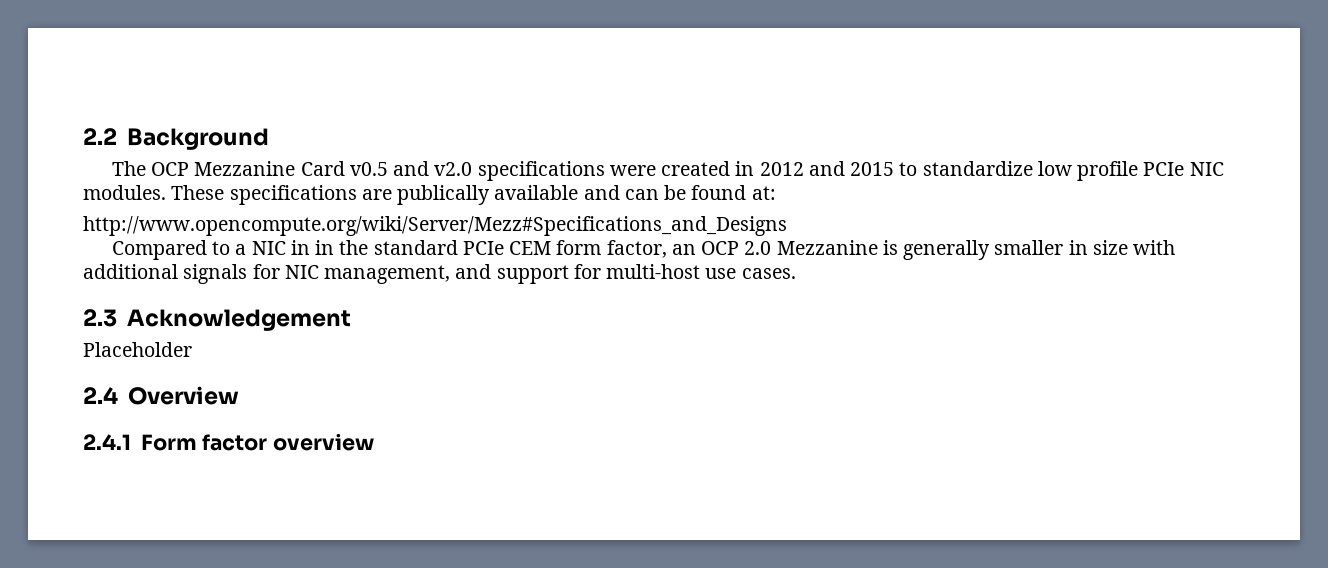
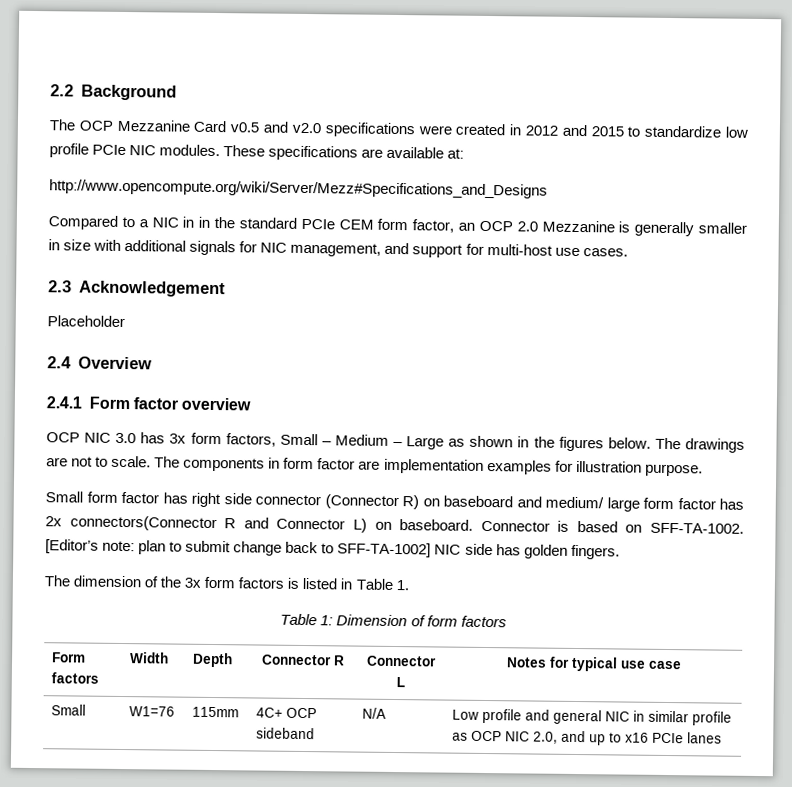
[397,185,747,205] publically available and can be found -> [386,146,445,159] available
(375, 442) none -> [46,432,746,453] [46,455,703,477] [45,491,744,512] [45,515,745,534] [45,539,620,560] [44,575,409,591] [280,613,507,628] [52,652,87,663] [51,672,100,684] [130,652,170,664] [192,652,234,668] [261,654,345,666] [366,655,437,667] [395,677,405,688] [505,656,682,672] [51,704,87,716] [129,706,176,717] [192,706,240,718] [256,707,318,719] [256,727,316,740] [362,707,387,719] [452,708,733,726] [452,730,723,746] // OCP NIC 3.0 has 3x form factors, Small – Medium – Large as shown in the figures below. The drawings are not to scale. The components in form factor are implementation examples for illustration purpose. // Small form factor has right side connector (Connector R) on baseboard and medium/ large form factor has 2x connectors(Connector R and Connector L) on baseboard. Connector is based on SFF-TA-1002. [Editor’s note: plan to submit change back to SFF-TA-1002] NIC side has golden fingers. // The dimension of the 3x form factors is listed in Table 1. // Table 1: Dimension of form factors // Form factors | Width | Depth | Connector R | Connector L | Notes for typical use case // Small | W1=76 | 115mm | 4C+ OCP sideband | N/A | Low profile and general NIC in similar profile as OCP NIC 2.0, and up to x16 PCIe lanes

